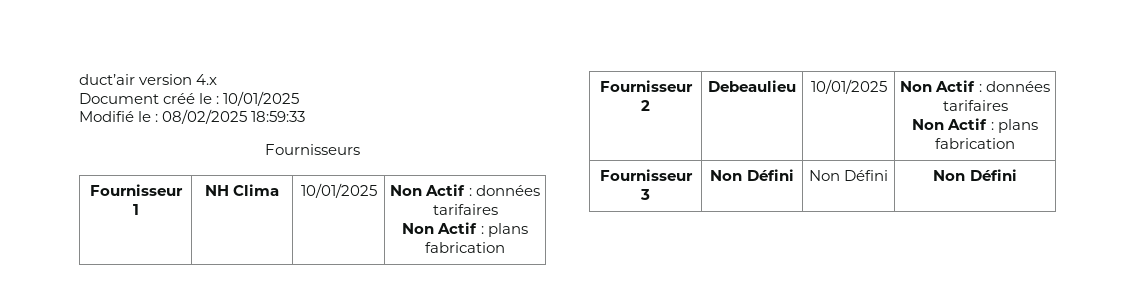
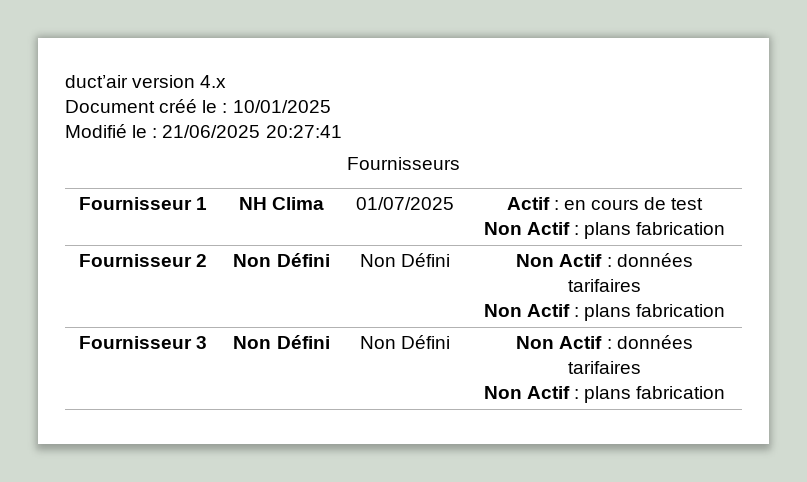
[162,109,306,124] 08/02/2025 18:59:33 -> [162,125,342,138] 21/06/2025 20:27:41
[300,183,377,198] [390,184,540,196] [432,204,498,215] 10/01/2025 | Non Actif : données tarifaires -> [355,197,454,210] [506,197,704,210] 01/07/2025 | Actif : en cours de test
[708,80,796,92] [810,79,887,94] Debeaulieu | 10/01/2025 -> [233,253,330,267] [359,253,451,267] Non Défini | Non Défini
[969,169,1017,181] Défini -> [559,335,693,349] [568,361,641,374] [483,386,726,403] Actif : données tarifaires // Non Actif : plans fabrication

